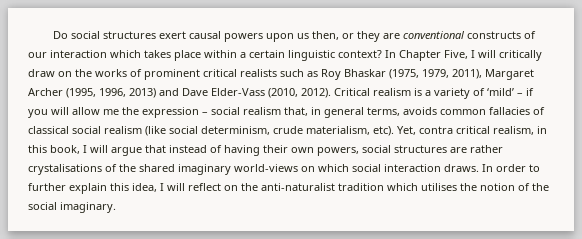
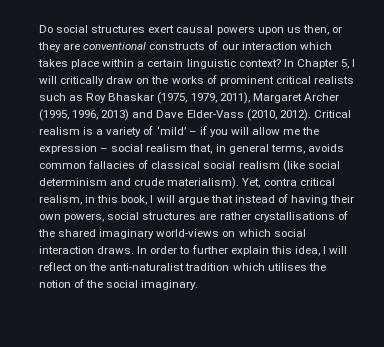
[444,50,468,59] Five, -> [340,59,349,69] 5,
[201,126,394,136] determinism, crude materialism, etc). -> [39,177,240,189] determinism and crude materialism).
[28,164,102,175] crystalisations -> [253,212,335,222] crystallisations

